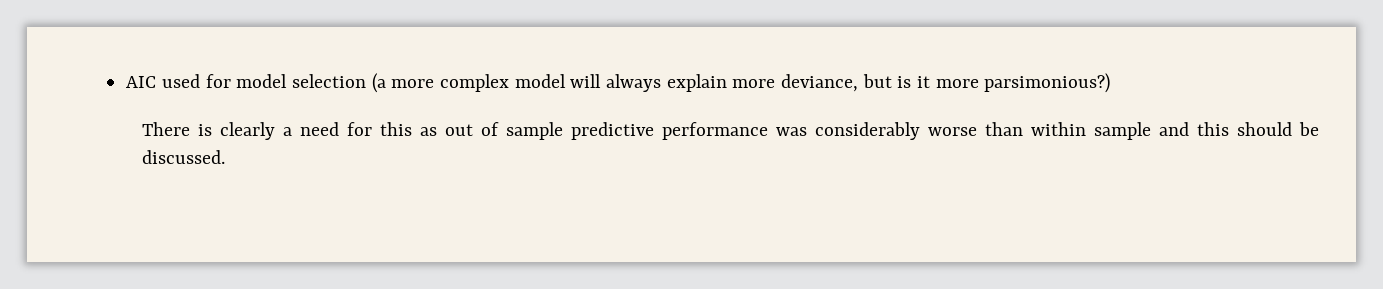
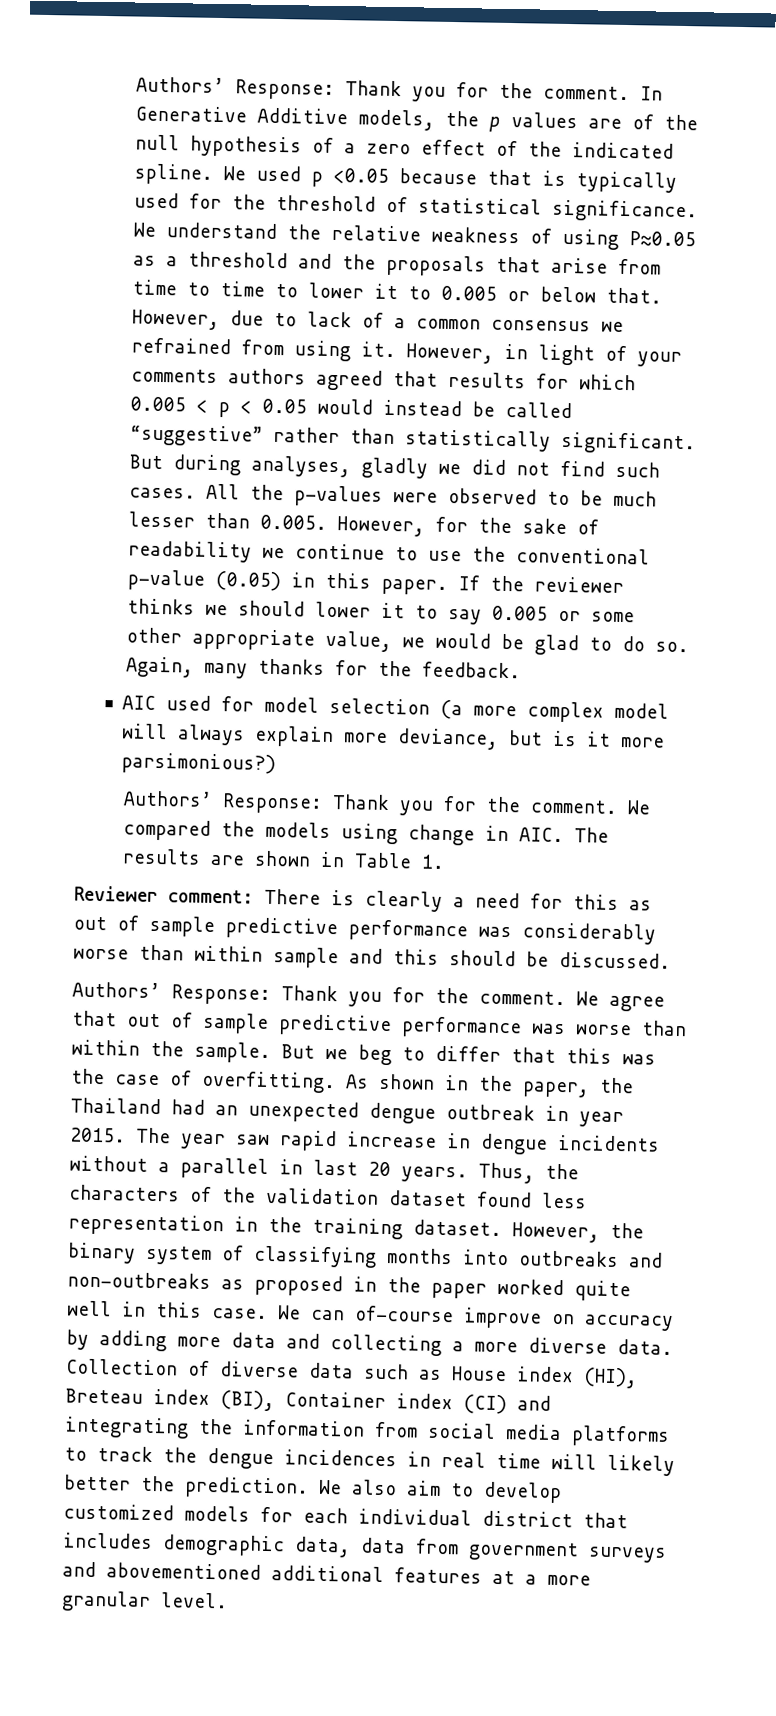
(126, 82) none -> [135,76,663,102] [134,105,698,132] [134,134,674,159] [133,163,677,193] [133,192,698,223] [132,222,696,250] [132,251,661,277] [131,279,662,304] [131,309,624,332] [130,337,682,367] [130,368,636,391] [129,396,572,419] [129,424,696,455] [128,454,660,479] [128,483,657,507] [127,511,599,537] [127,540,650,565] [126,569,624,595] [126,598,635,625] [125,627,689,656] [125,656,521,679] Authors’ Response: Thank you for the comment. In Generative Additive models, the p values are of the null hypothesis of a zero effect of the indicated spline. We used p <0.05 because that is typically used for the threshold of statistical significance. We understand the relative weakness of using P≈0.05 as a threshold and the proposals that arise from time to time to lower it to 0.005 or below that. However, due to lack of a common consensus we refrained from using it. However, in light of your comments authors agreed that results for which 0.005 < p < 0.05 would instead be called “suggestive” rather than statistically significant. But during analyses, gladly we did not find such cases. All the p-values were observed to be much lesser than 0.005. However, for the sake of readability we continue to use the conventional p-value (0.05) in this paper. If the reviewer thinks we should lower it to say 0.005 or some other appropriate value, we would be glad to do so. Again, many thanks for the feedback. //
(1111, 83) none -> [122,790,651,816] [122,819,609,846] [121,848,445,869] [74,885,254,904] Authors’ Response: Thank you for the comment. We compared the models using change in AIC. The results are shown in Table 1. // Reviewer comment:
(226, 157) none -> [72,981,665,1012] [72,1010,687,1039] [71,1039,656,1066] [71,1068,634,1098] [70,1097,624,1128] [70,1127,660,1155] [69,1155,579,1184] [69,1184,587,1209] [68,1213,644,1243] [67,1242,663,1268] [67,1271,631,1302] [67,1300,674,1331] [66,1329,673,1356] [66,1358,638,1389] [65,1388,551,1415] [64,1416,670,1447] [64,1446,675,1477] [64,1474,562,1504] [63,1503,628,1529] [63,1532,667,1563] [62,1561,591,1586] [61,1590,228,1612] // Authors’ Response: Thank you for the comment. We agree that out of sample predictive performance was worse than within the sample. But we beg to differ that this was the case of overfitting. As shown in the paper, the Thailand had an unexpected dengue outbreak in year 2015. The year saw rapid increase in dengue incidents without a parallel in last 20 years. Thus, the characters of the validation dataset found less representation in the training dataset. However, the binary system of classifying months into outbreaks and non-outbreaks as proposed in the paper worked quite well in this case. We can of-course improve on accuracy by adding more data and collecting a more diverse data. Collection of diverse data such as House index (HI), Breteau index (BI), Container index (CI) and integrating the information from social media platforms to track the dengue incidences in real time will likely better the prediction. We also aim to develop customized models for each individual district that includes demographic data, data from government surveys and abovementioned additional features at a more granular level.

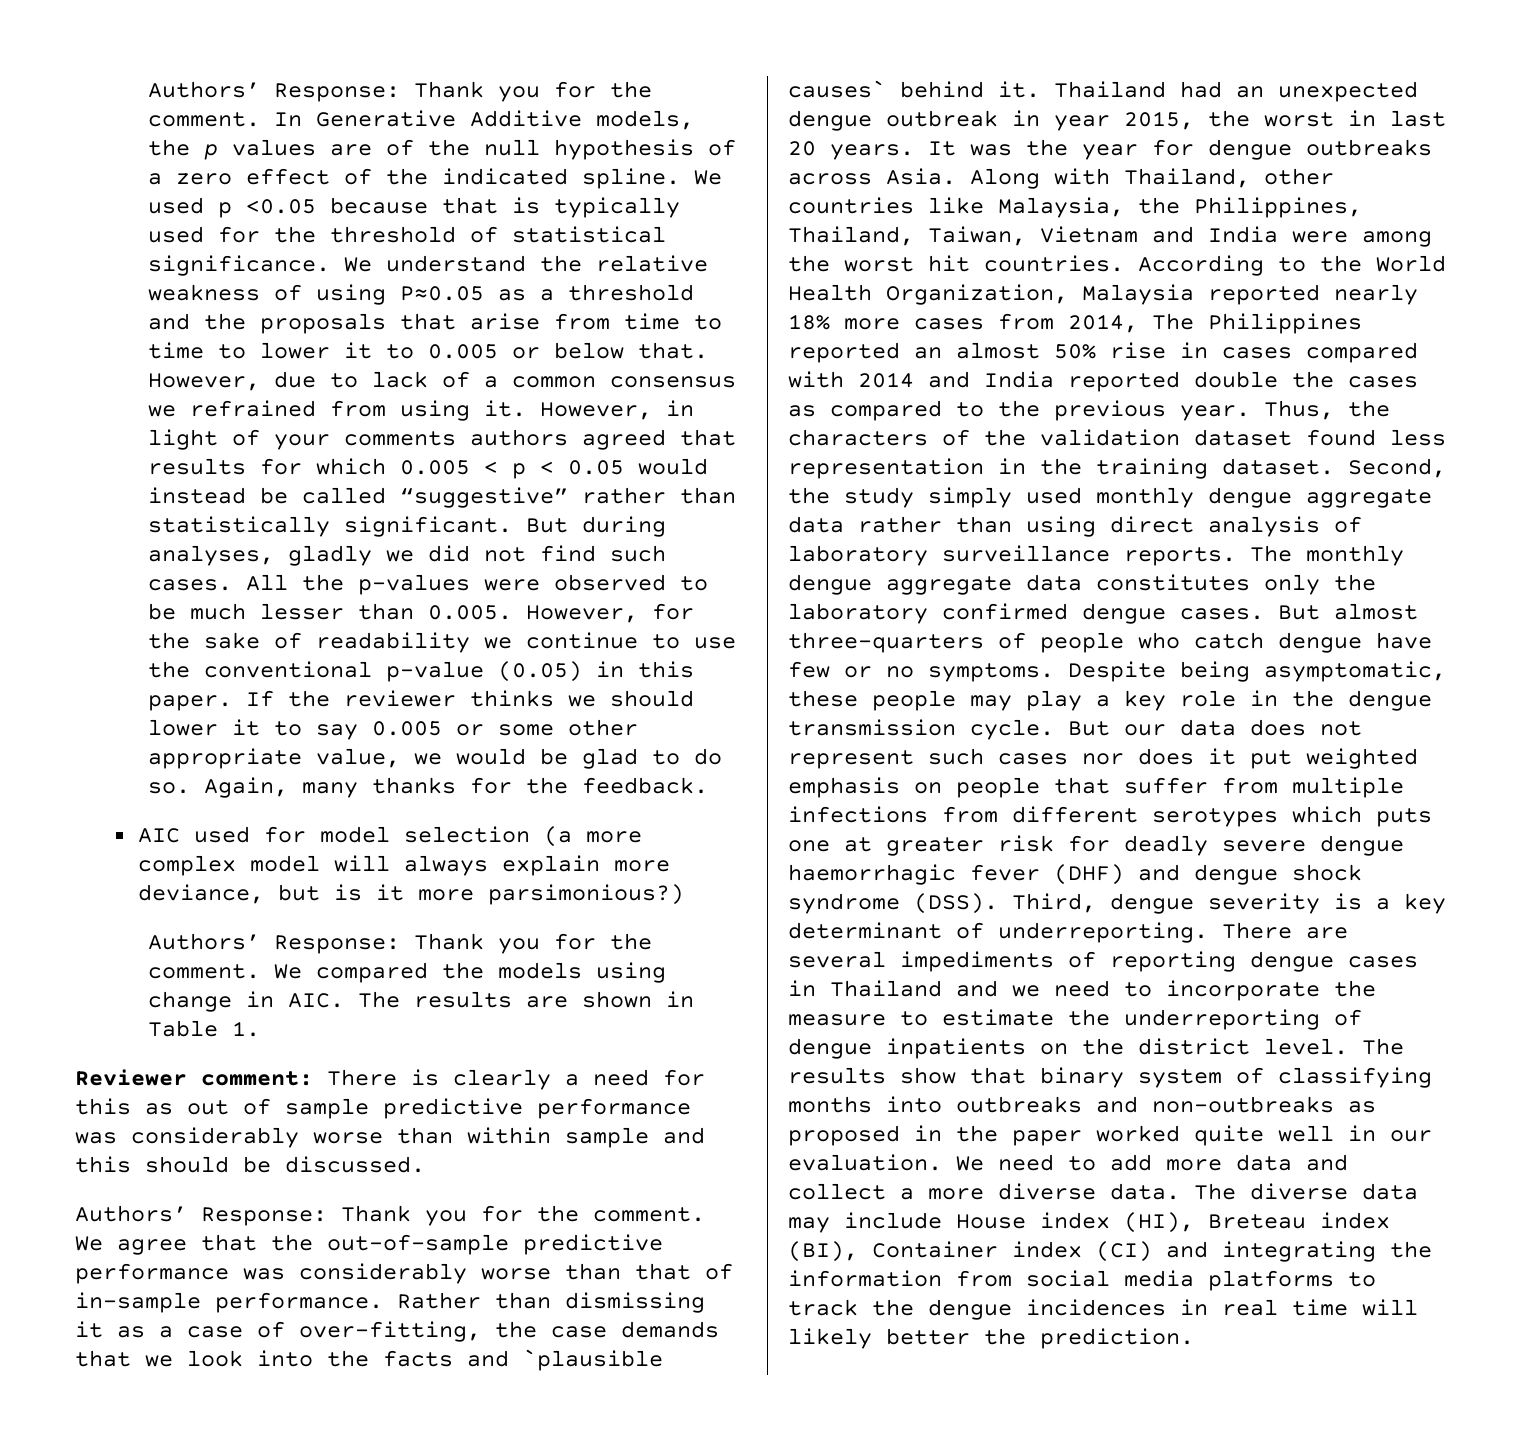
[127,1012,687,1039] [71,1039,656,1066] [71,1068,634,1098] out of sample predictive performance was worse than within the sample. But we beg to differ that this was the case of overfitting. As shown in the paper, the -> [271,1234,663,1255] [75,1263,733,1284] [75,1292,705,1313] [75,1321,719,1342] [75,1349,663,1371] [788,80,1040,98] the out-of-sample predictive performance was considerably worse than that of in-sample performance. Rather than dismissing it as a case of over-fitting, the case demands that we look into the facts and `plausible causes` behind it.
[70,1127,660,1155] [69,1155,468,1183] 2015. The year saw rapid increase in dengue incidents without a parallel in last 20 years. -> [1124,110,1446,130] [788,139,1432,160] [788,168,1334,189] [788,197,1362,218] [788,226,1432,247] [788,255,1446,276] [788,284,1418,305] [788,313,1362,334] [788,342,1418,363] [788,371,1418,392] [788,400,1250,421] 2015, the worst in last 20 years. It was the year for dengue outbreaks across Asia. Along with Thailand, other countries like Malaysia, the Philippines, Thailand, Taiwan, Vietnam and India were among the worst hit countries. According to the World Health Organization, Malaysia reported nearly 18% more cases from 2014, The Philippines reported an almost 50% rise in cases compared with 2014 and India reported double the cases as compared to the previous year.
[512,1222,644,1243] However, the -> [1348,458,1446,478] [788,487,1432,508] [788,516,1362,537] [788,545,1404,566] [788,574,1376,595] [788,603,1418,624] [788,632,1432,653] [788,661,1446,682] [788,690,1432,711] [788,719,1362,740] [788,748,1418,769] [788,777,1404,798] [788,806,1432,827] [788,835,1404,856] [788,864,1362,885] [788,893,1446,914] [788,922,1348,943] [788,951,1418,972] [788,980,1376,1001] [788,1009,1362,1030] [788,1038,1404,1059] [788,1067,1026,1084] Second, the study simply used monthly dengue aggregate data rather than using direct analysis of laboratory surveillance reports. The monthly dengue aggregate data constitutes only the laboratory confirmed dengue cases. But almost three-quarters of people who catch dengue have few or no symptoms. Despite being asymptomatic, these people may play a key role in the dengue transmission cycle. But our data does not represent such cases nor does it put weighted emphasis on people that suffer from multiple infections from different serotypes which puts one at greater risk for deadly severe dengue haemorrhagic fever (DHF) and dengue shock syndrome (DSS). Third, dengue severity is a key determinant of underreporting. There are several impediments of reporting dengue cases in Thailand and we need to incorporate the measure to estimate the underreporting of dengue inpatients on the district level. The results show that
[156,1302,674,1331] [66,1329,167,1352] this case. We can of-course improve on accuracy by adding -> [1390,1130,1432,1142] [788,1154,1152,1171] our evaluation. We need to add
[330,1334,442,1356] collecting -> [788,1183,886,1200] collect
[66,1358,442,1380] Collection of diverse data such as -> [1194,1183,1418,1200] [788,1212,942,1233] The diverse data may include
[319,1479,562,1504] [63,1503,628,1529] [63,1532,667,1563] [62,1561,591,1586] [61,1590,228,1612] We also aim to develop customized models for each individual district that includes demographic data, data from government surveys and abovementioned additional features at a more granular level. -> (1194, 1338) none

